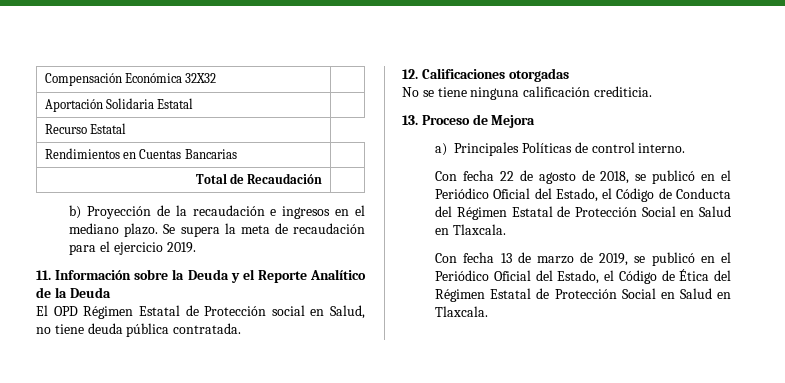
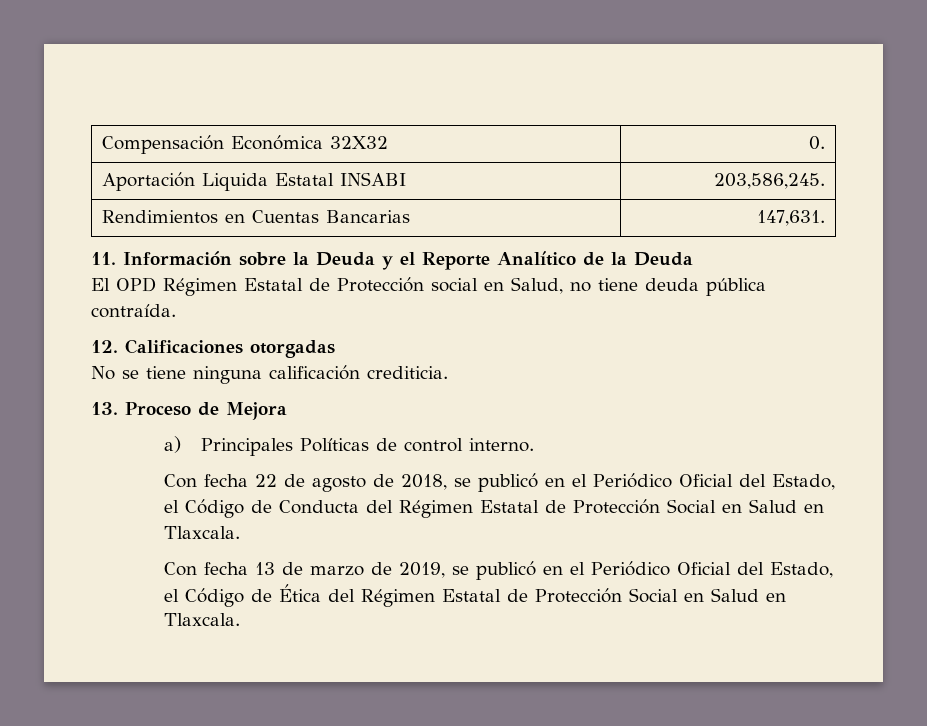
(217, 78) none -> [808,136,825,150] 0.
[106,98,194,109] [44,123,127,134] Solidaria Estatal | // Recurso Estatal -> [202,172,407,191] [713,173,825,189] Liquida Estatal INSABI | 203,586,245.
[195,173,323,184] [69,205,365,219] [69,223,365,237] [69,241,196,255] // Total de Recaudación | // b) Proyección de la recaudación e ingresos en el mediano plazo. Se supera la meta de recaudación para el ejercicio 2019. -> [756,210,825,226] 147,631.
[173,323,242,334] contratada. -> [91,304,176,318] contraída.

